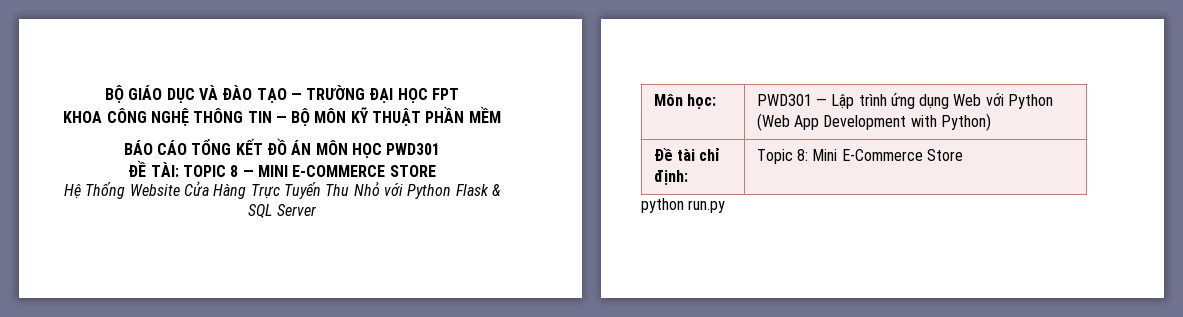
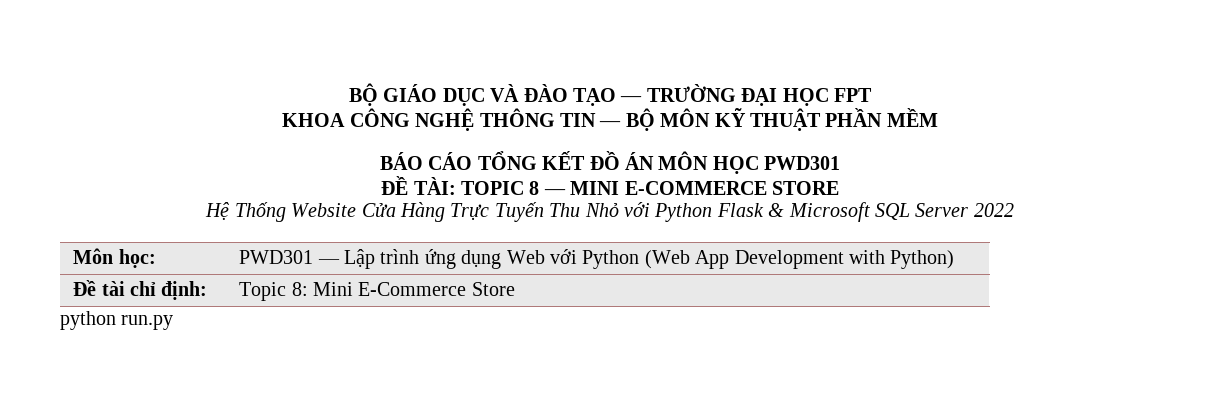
(500, 190) none -> [788,202,870,222] Microsoft
(317, 210) none -> [973,203,1014,217] 2022

